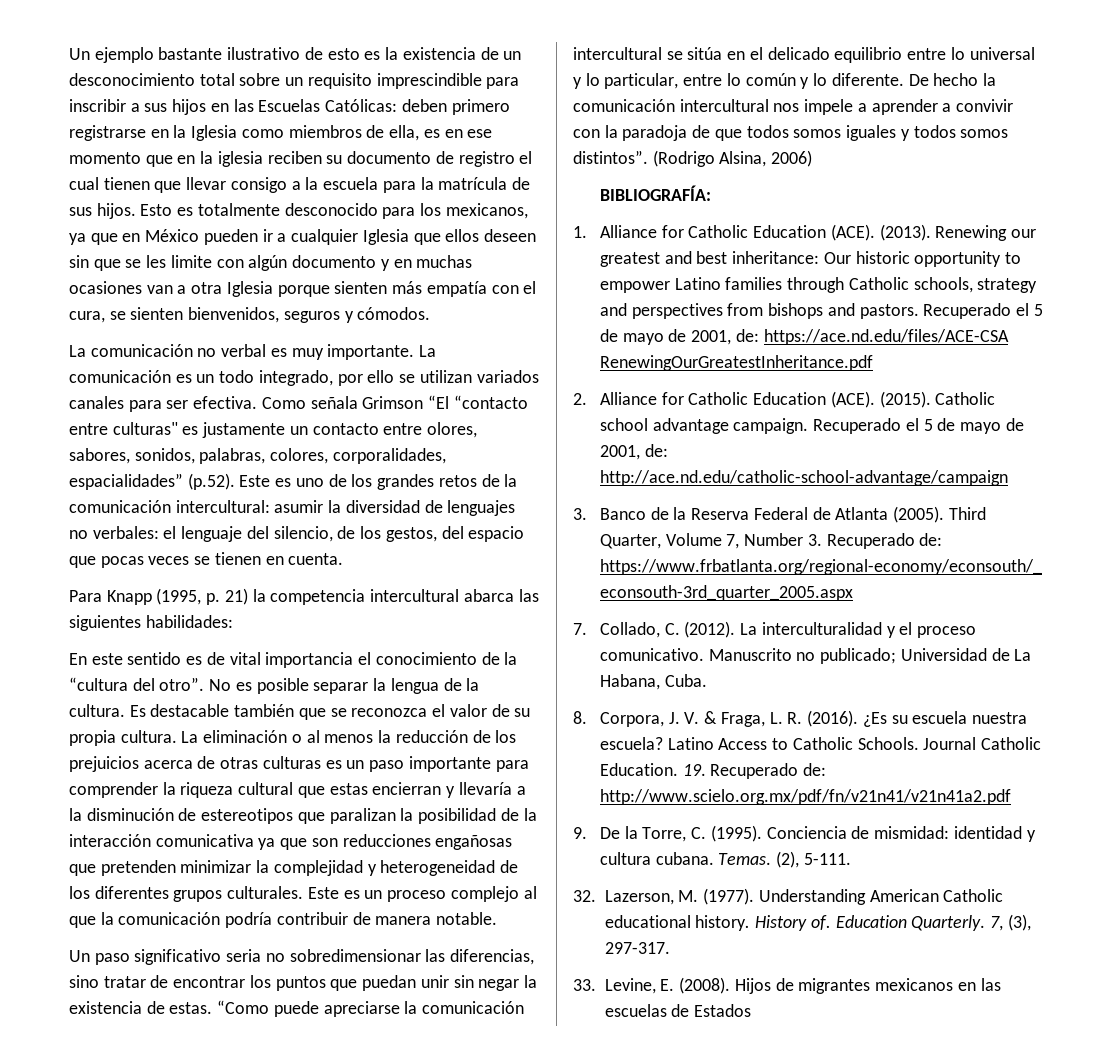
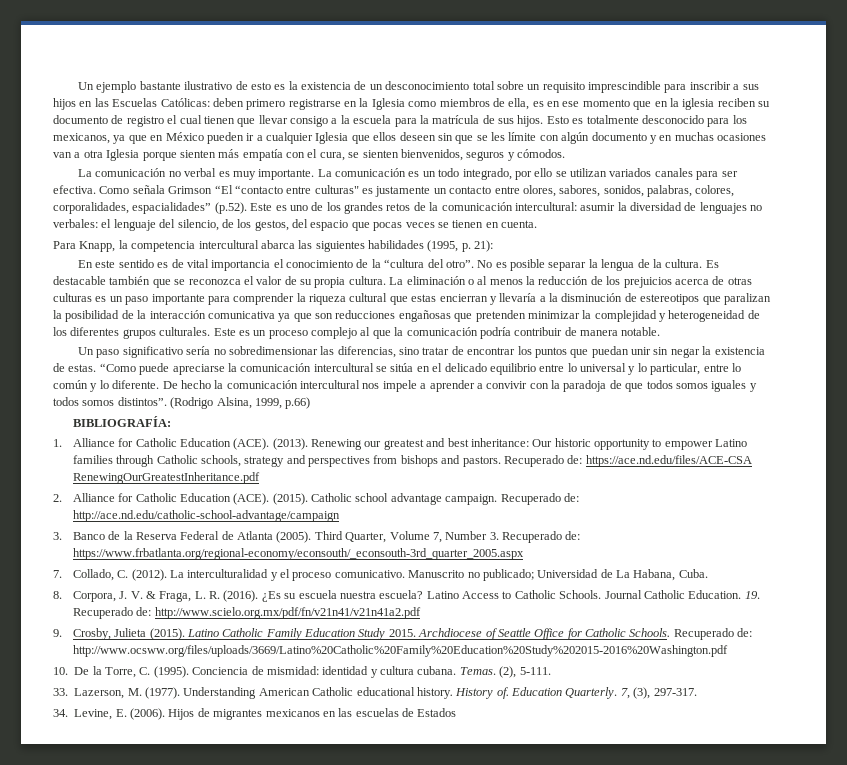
[170,255,212,268] limite -> [508,132,537,141] límite
[106,588,248,605] Knapp (1995, p. 21) -> [79,241,116,252] Knapp,
[145,615,233,628] habilidades: -> [368,240,494,252] habilidades (1995, p. 21):
[226,949,262,962] seria -> [186,346,211,355] sería
[771,150,813,167] 2006) -> [254,397,311,409] 1999, p.66)
[1016,303,1043,316] [600,329,732,345] el 5 de mayo de 2001, -> (564, 461) none
[905,418,1024,434] [600,445,641,460] el 5 de mayo de 2001, -> (561, 499) none
(587, 833) none -> [72,628,753,640] [72,645,728,657] [53,667,68,675] Crosby, Julieta (2015). Latino Catholic Family Education Study 2015. Archdiocese of Seattle Office for Catholic Schools. Recuperado de: http://www.ocsww.org/files/uploads/3669/Latino%20Catholic%20Family%20Education%20Study%202015-2016%20Washington.pdf // 10.
[573,890,596,902] 32. -> [53,688,68,696] 33.
[573,979,596,991] 33. -> [53,709,68,717] 34.
[679,977,731,994] (2008). -> [130,708,165,720] (2006).

